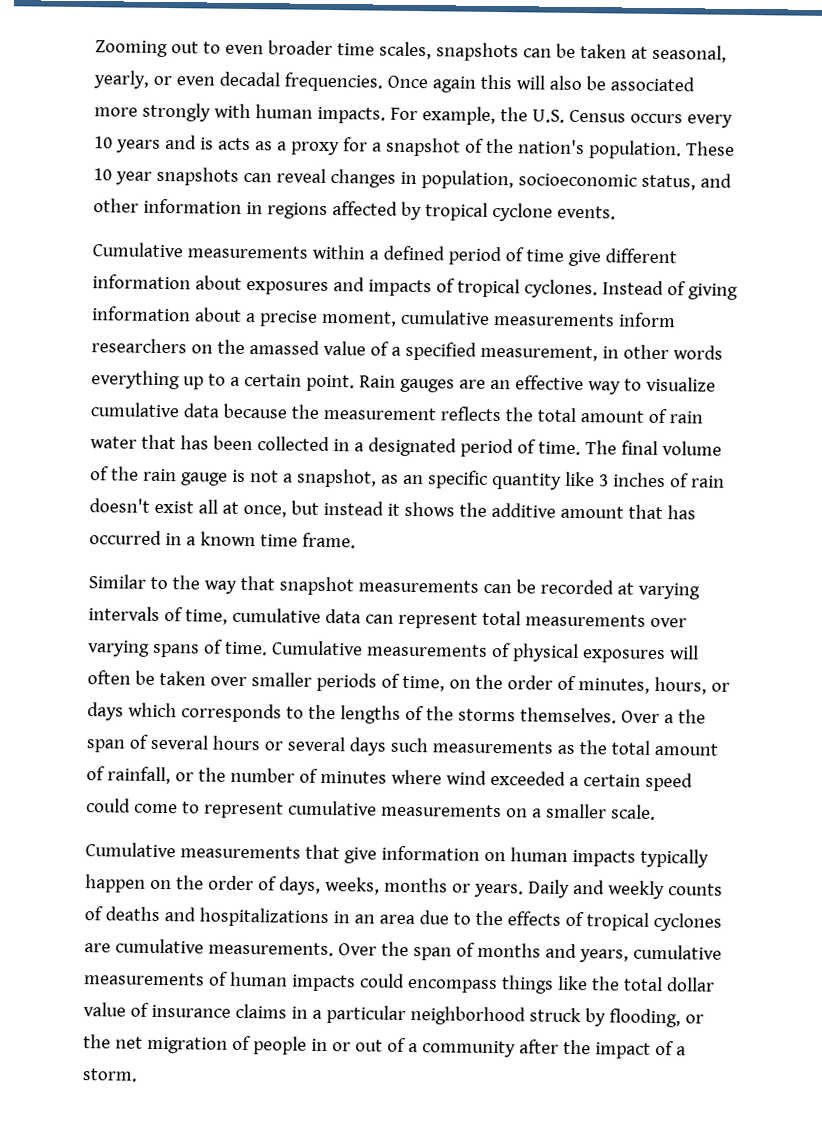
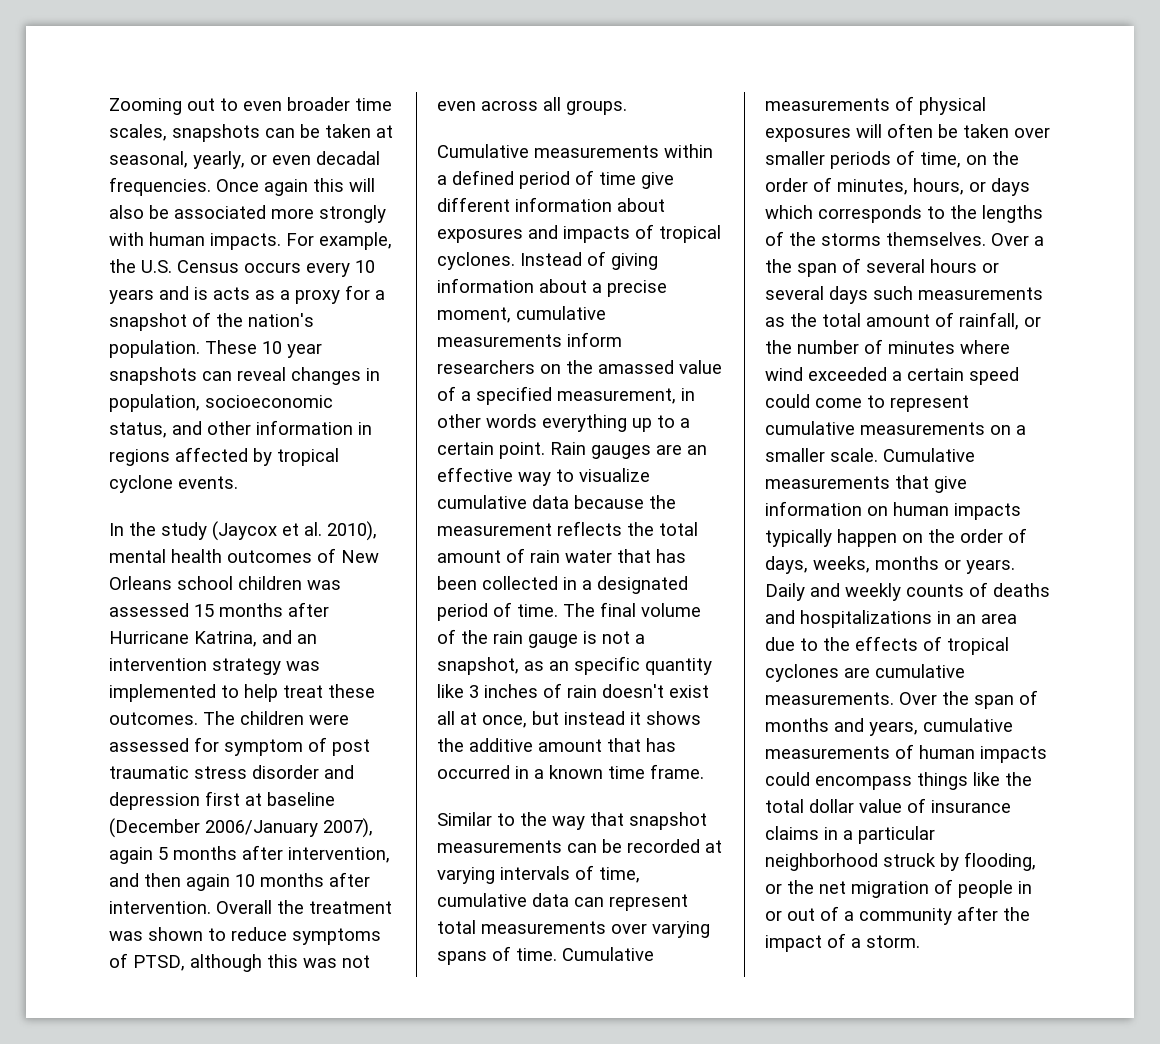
(616, 212) none -> [109,521,377,541] [109,548,379,563] [109,576,341,590] [109,602,329,617] [109,630,317,647] [109,658,320,675] [109,684,375,702] [109,711,349,725] [109,737,370,756] [109,765,354,779] [109,791,335,810] [109,818,373,838] [109,845,390,864] [109,872,370,891] [109,900,392,914] [109,927,381,945] [109,953,370,972] [437,97,627,115] // In the study (Jaycox et al. 2010), mental health outcomes of New Orleans school children was assessed 15 months after Hurricane Katrina, and an intervention strategy was implemented to help treat these outcomes. The children were assessed for symptom of post traumatic stress disorder and depression first at baseline (December 2006/January 2007), again 5 months after intervention, and then again 10 months after intervention. Overall the treatment was shown to reduce symptoms of PTSD, although this was not even across all groups.
(656, 812) // -> (878, 455) none

